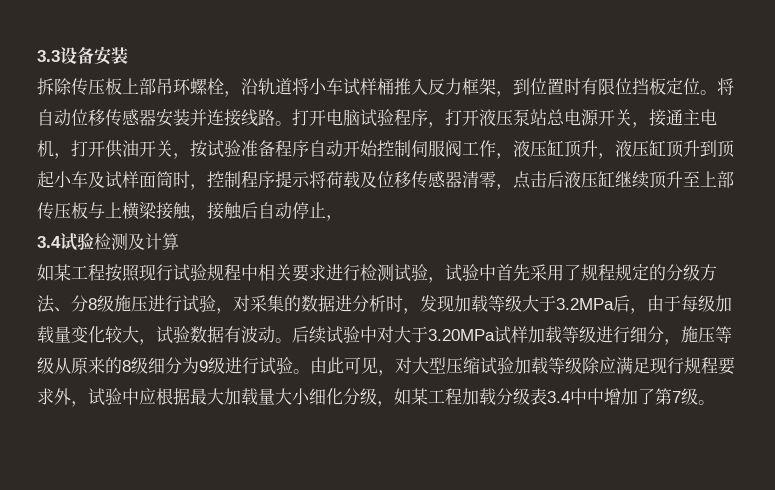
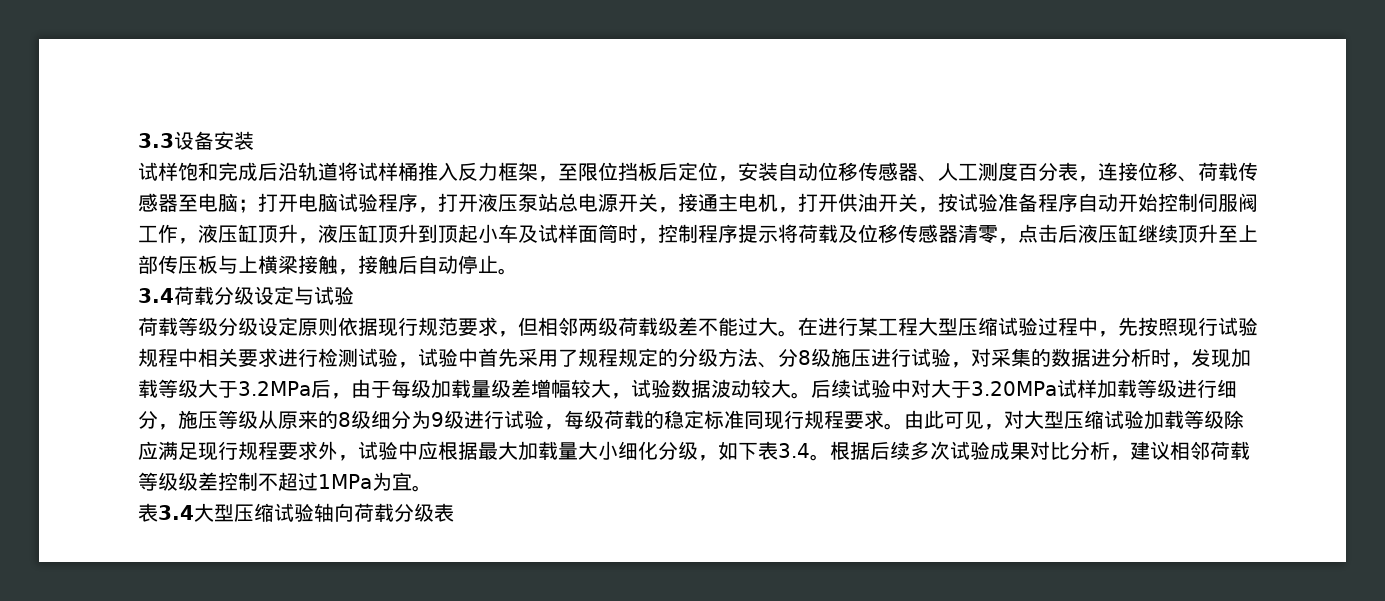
[37,78,241,97] 拆除传压板上部吊环螺栓， -> [138,162,278,181] 试样饱和完成后
[309,78,343,95] 小车 -> (358, 171) none
[513,78,734,95] [37,109,292,127] 到位置时有限位挡板定位。将自动位移传感器安装并连接线路。 -> [558,162,1258,182] [138,193,258,213] 至限位挡板后定位，安装自动位移传感器、人工测度百分表，连接位移、荷载传感器至电脑；
[326,215,343,221] [37,233,179,251] [37,264,105,281] ， // 3.4试验检测及计算 // 如某工程 -> [498,268,518,275] [138,286,354,305] [138,317,1138,337] 。 // 3.4荷载分级设定与试验 // 荷载等级分级设定原则依据现行规范要求，但相邻两级荷载级差不能过大。在进行某工程大型压缩试验过程中，先
[71,326,105,343] 变化 -> [490,379,571,398] 级差增幅
[224,326,275,343] 有波动 -> [710,379,791,398] 波动较大
(293, 365) none -> [544,410,884,430] ，每级荷载的稳定标准同现行规程要求
[411,388,715,405] 某工程加载分级表3.4中中增加了第7级。 -> [738,441,1250,461] [138,472,432,492] [138,503,454,522] 下表3.4。根据后续多次试验成果对比分析，建议相邻荷载等级级差控制不超过1MPa为宜。 // 表3.4大型压缩试验轴向荷载分级表

